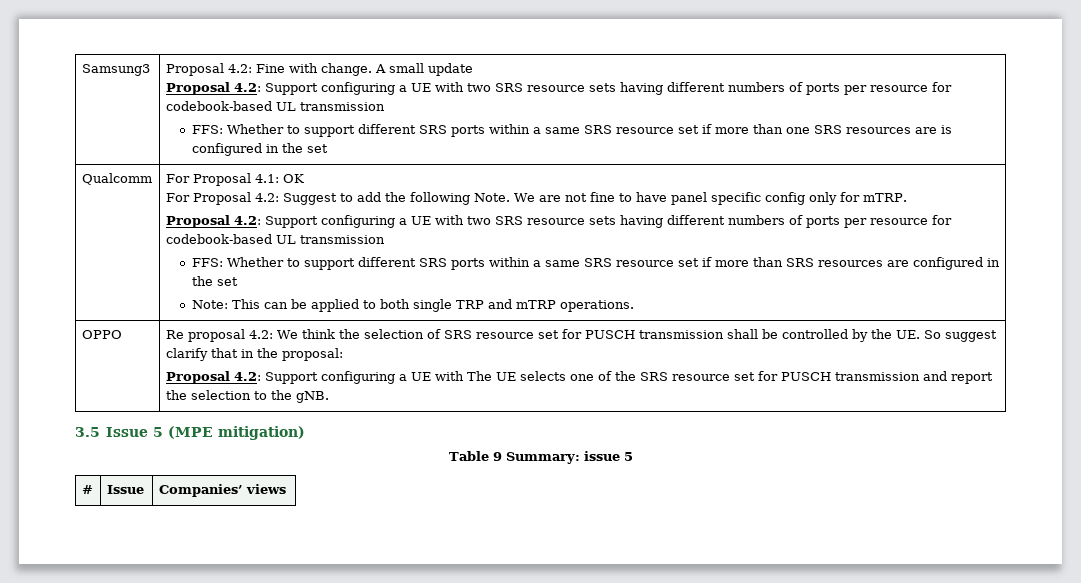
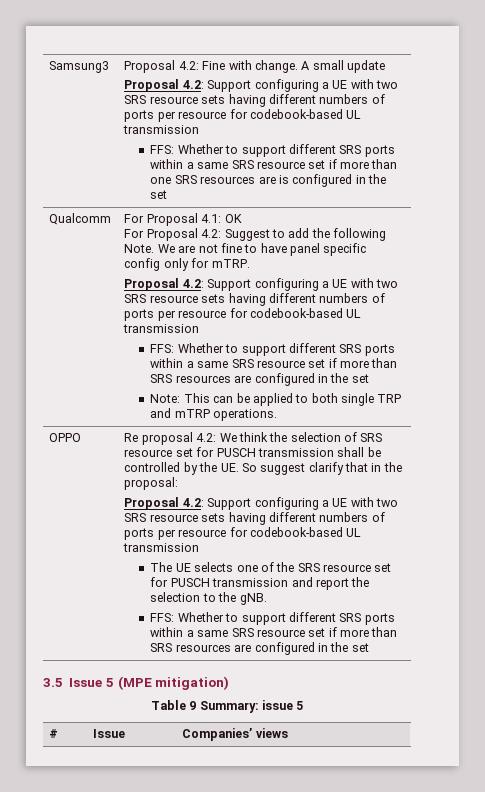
(464, 376) none -> [375,498,398,507] [124,512,385,525] [124,527,362,540] [123,543,200,552] two SRS resource sets having different numbers of ports per resource for codebook-based UL transmission //
(329, 397) none -> [150,612,395,625] [150,627,398,637] [150,642,369,655] // FFS: Whether to support different SRS ports within a same SRS resource set if more than SRS resources are configured in the set

